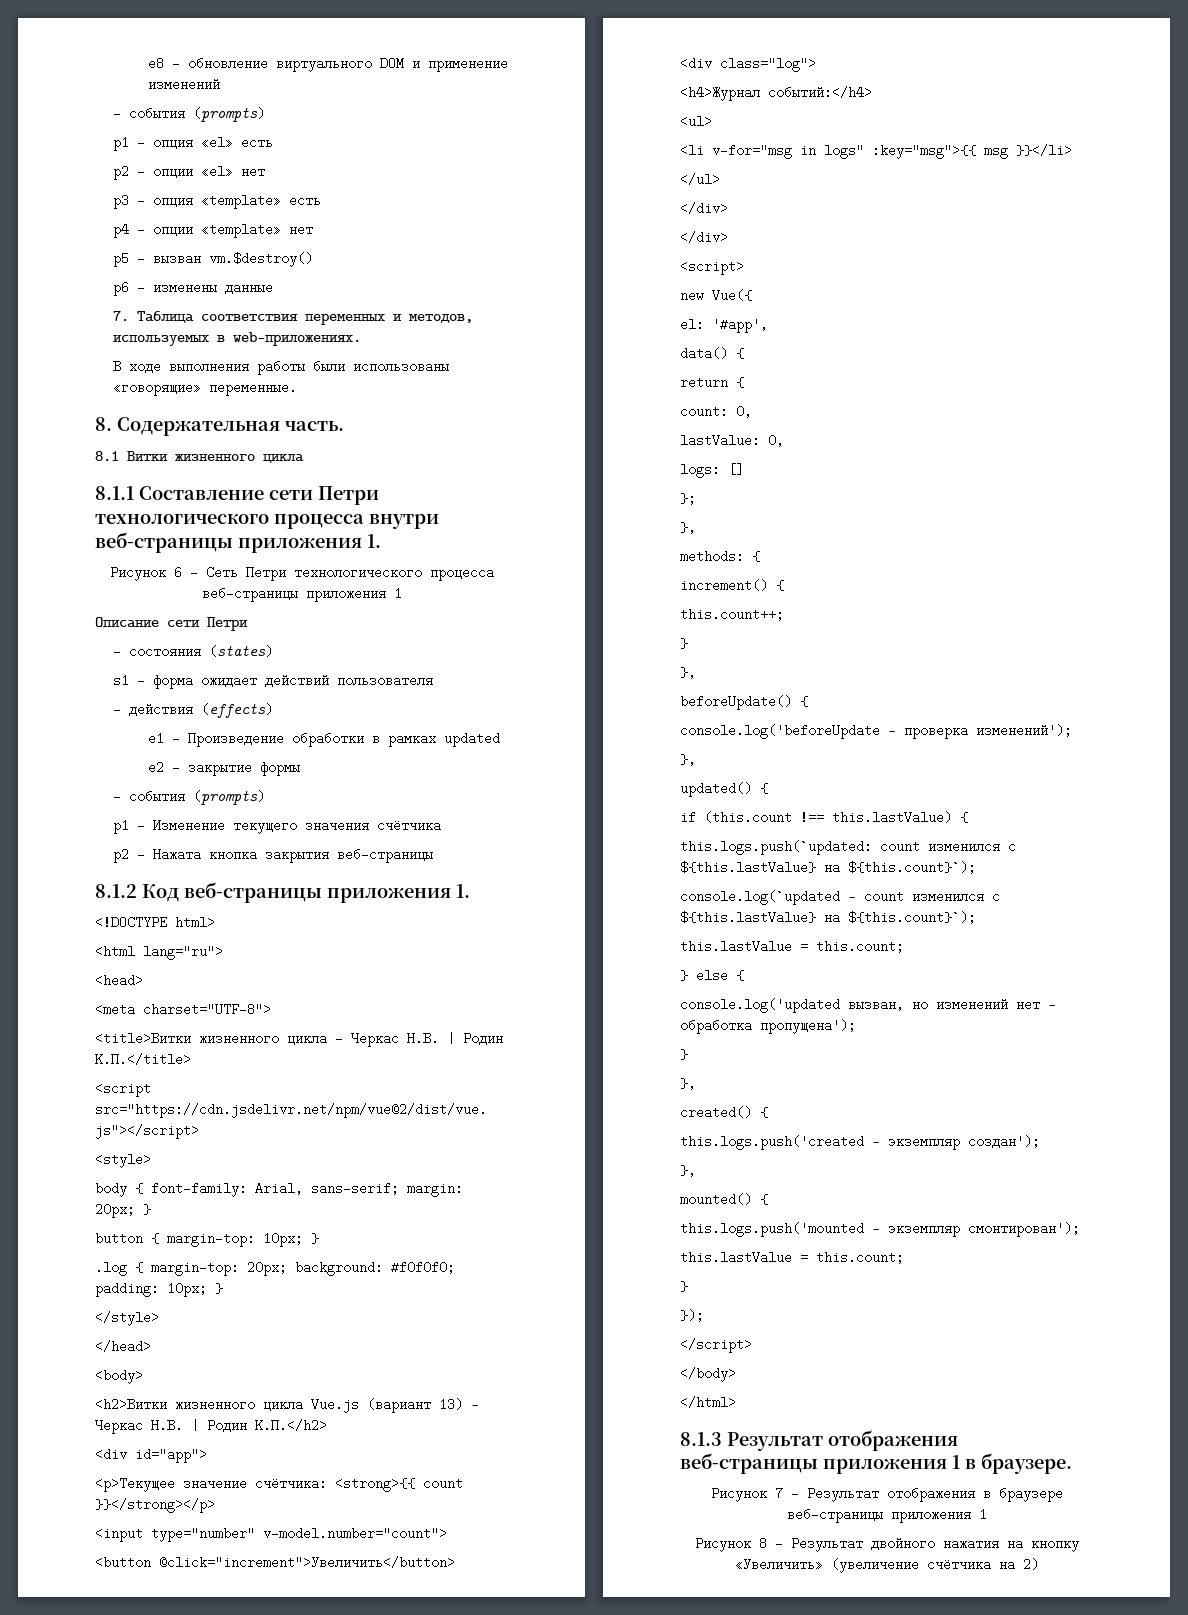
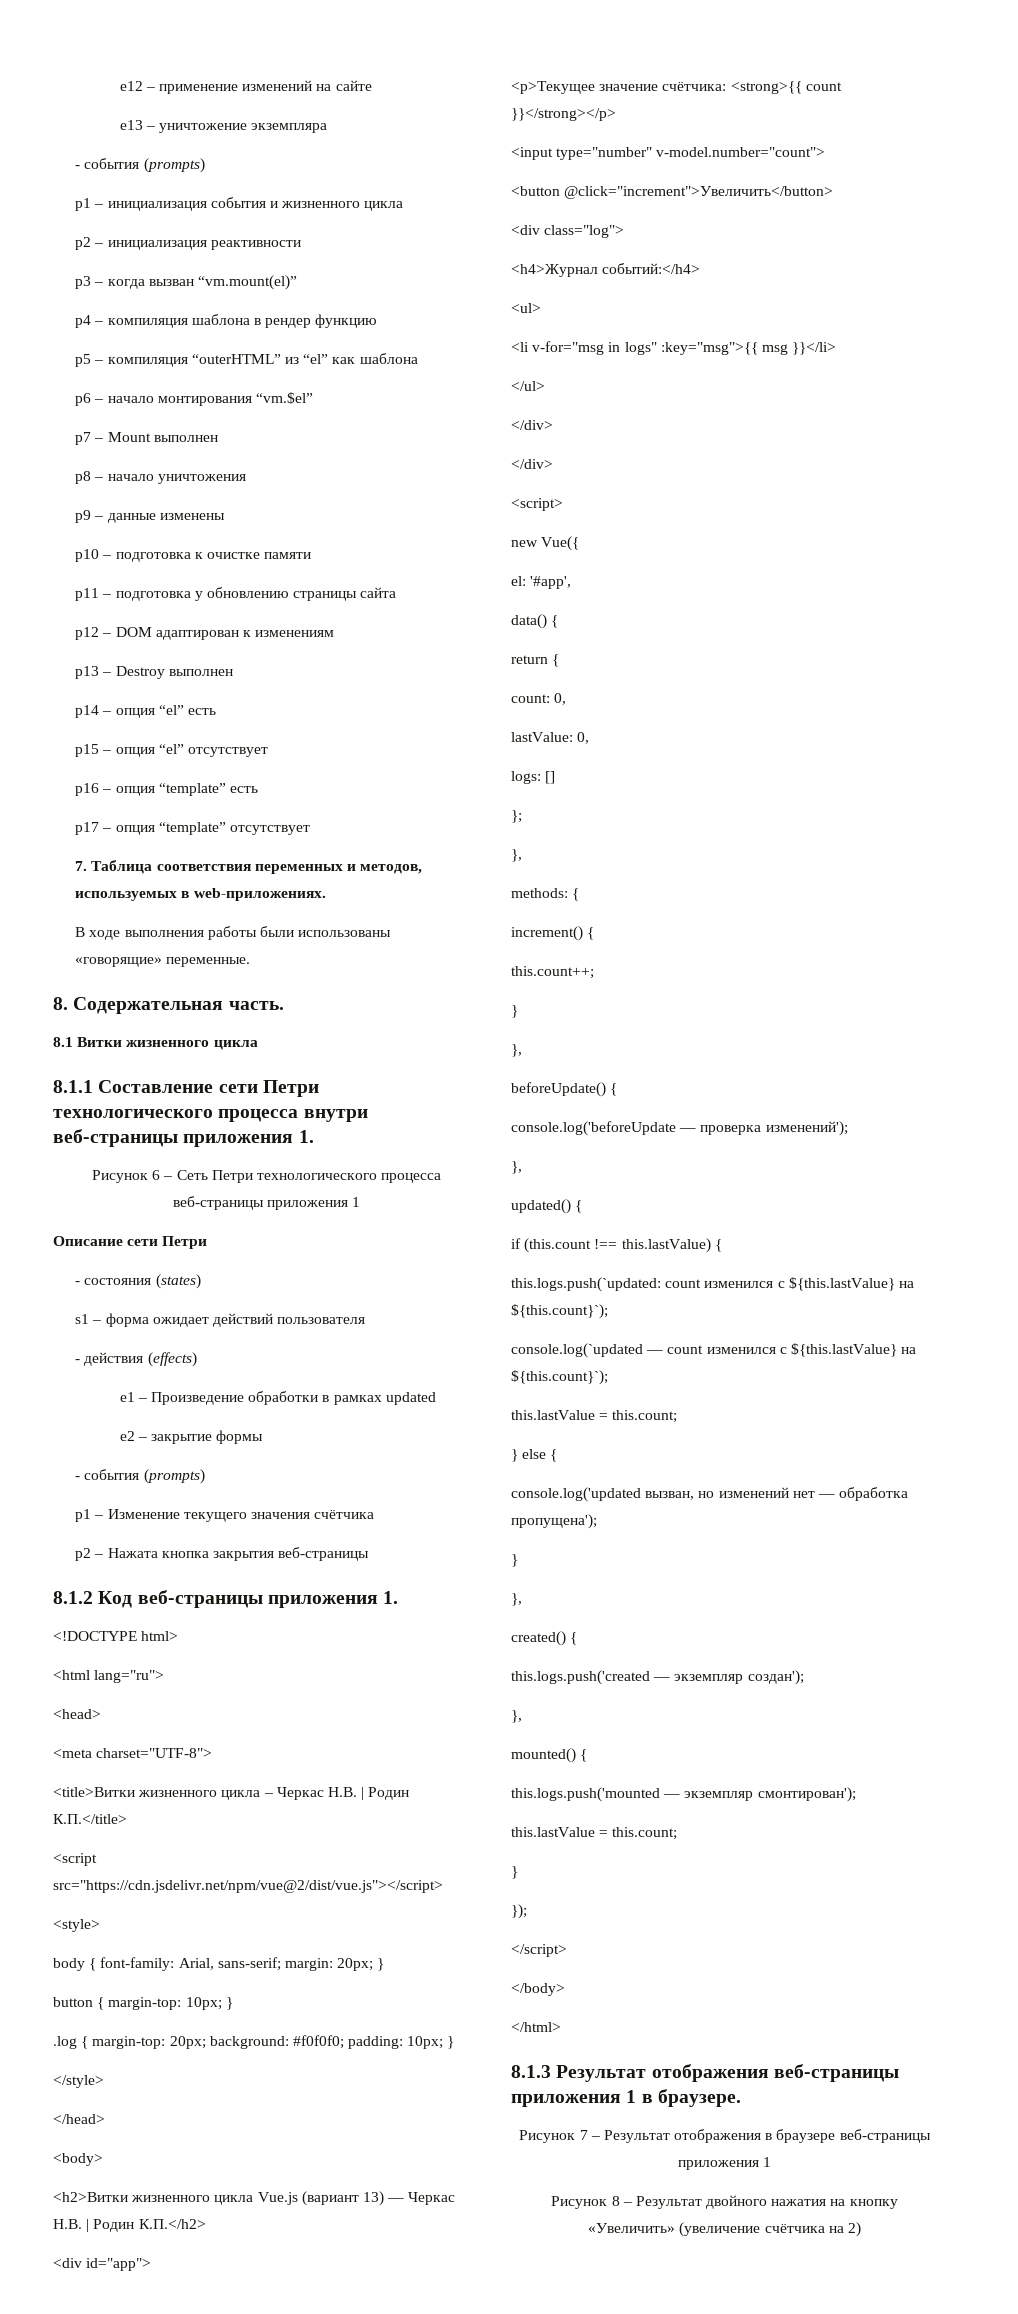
[147,55,508,72] [147,76,220,92] [112,105,265,122] [112,134,273,151] [112,163,265,180] e8 – обновление виртуального DOM и применение изменений // - события (prompts) // p1 – опция «el» есть // p2 – опции «el» нет -> [119,80,372,94] [119,120,328,133] [75,158,205,173] [75,197,404,211] [75,237,301,250] e12 – применение изменений на сайте // e13 – уничтожение экземпляра // - события (prompts) // p1 – инициализация события и жизненного цикла // p2 – инициализация реактивности
[152,192,321,209] опция «template» есть -> [107,275,297,290] когда вызван “vm.mount(el)”
[152,221,313,238] [112,250,313,267] [112,279,273,296] опции «template» нет // p5 – вызван vm.$destroy() // p6 – изменены данные -> [107,314,378,328] [75,353,418,367] [75,392,313,406] [75,432,218,445] [75,471,246,484] [75,510,225,523] [75,549,312,562] [75,587,397,601] [75,627,335,640] [75,666,233,679] [75,705,216,718] [75,744,268,757] [75,783,258,796] [75,822,310,835] компиляция шаблона в рендер функцию // p5 – компиляция “outerHTML” из “el” как шаблона // p6 – начало монтирования “vm.$el” // p7 – Mount выполнен // p8 – начало уничтожения // p9 – данные изменены // p10 – подготовка к очистке памяти // p11 – подготовка у обновлению страницы сайта // p12 – DOM адаптирован к изменениям // p13 – Destroy выполнен // p14 – опция “el” есть // p15 – опция “el” отсутствует // p16 – опция “template” есть // p17 – опция “template” отсутствует

